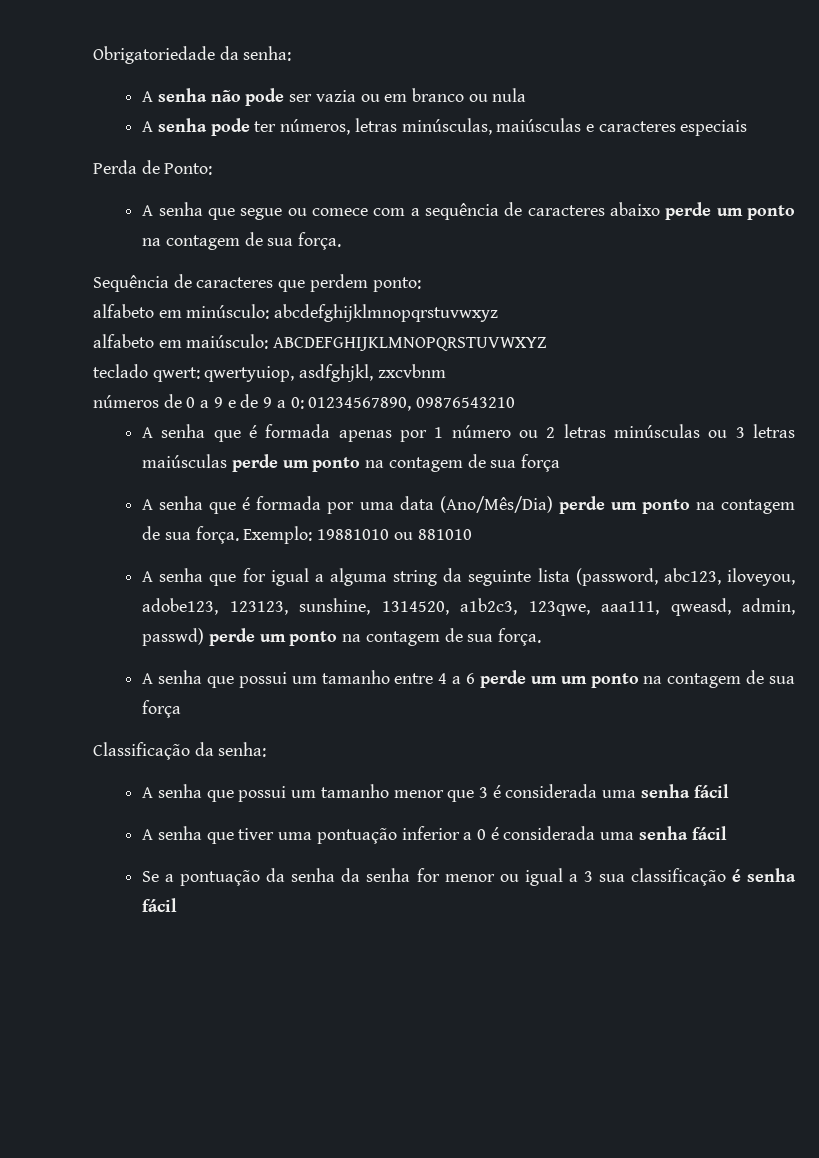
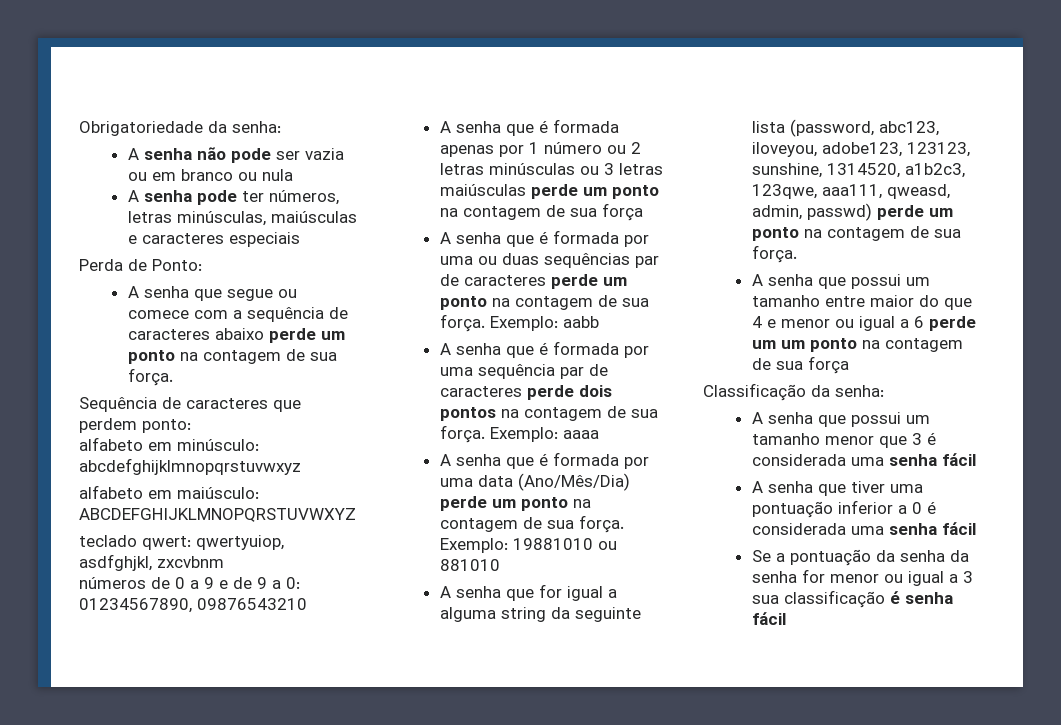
(560, 463) none -> [439,230,649,247] [439,253,659,268] [439,274,627,289] [439,295,649,310] [439,314,599,332] [439,341,649,358] [439,364,608,379] [439,385,612,400] [439,406,658,421] [439,425,599,443] // A senha que é formada por uma ou duas sequências par de caracteres perde um ponto na contagem de sua força. Exemplo: aabb // A senha que é formada por uma sequência par de caracteres perde dois pontos na contagem de sua força. Exemplo: aaaa
[438,673,448,684] 4 -> [869,295,972,310] [751,316,895,331] maior do que 4 e menor ou igual

